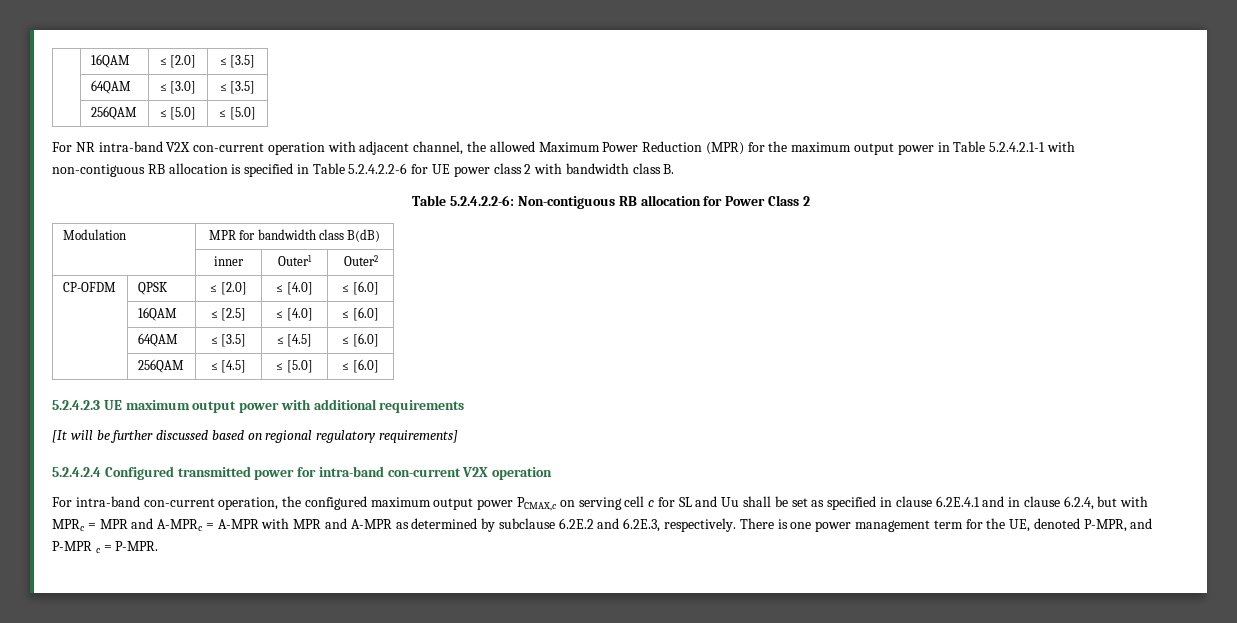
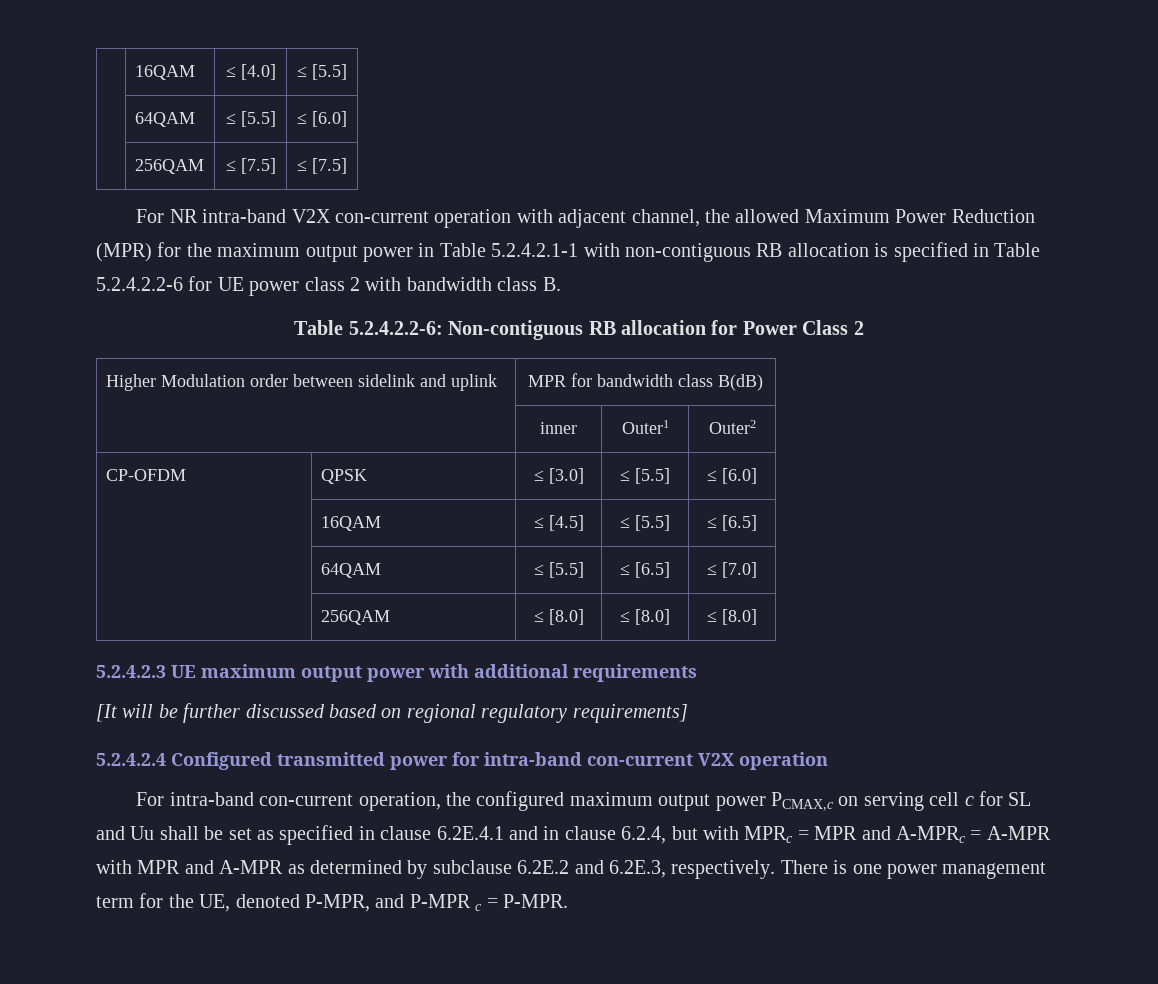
[90,54,130,68] [159,55,197,68] [219,55,256,68] [90,80,131,94] [159,81,197,94] [219,81,256,94] [90,106,137,120] [159,107,197,120] [219,107,256,120] | 16QAM | ≤ [2.0] | ≤ [3.5] // | 64QAM | ≤ [3.0] | ≤ [3.5] // | 256QAM | ≤ [5.0] | ≤ [5.0] -> [134,65,195,80] [225,64,276,80] [297,64,347,80] [134,112,195,127] [225,111,276,127] [297,111,347,127] [134,159,204,174] [225,158,276,174] [297,158,347,174] | 16QAM | ≤ [4.0] | ≤ [5.5] // | 64QAM | ≤ [5.5] | ≤ [6.0] // | 256QAM | ≤ [7.5] | ≤ [7.5]
(810, 201) none -> [105,374,156,391] Higher
(126, 234) none -> [249,374,497,391] order between sidelink and uplink
[220,282,247,295] [276,282,313,295] [2.0] | ≤ [4.0] -> [548,468,584,484] [620,468,670,484] [3.0] | ≤ [5.5]
[221,308,247,321] [276,308,313,321] [342,307,379,321] [137,333,178,347] [210,334,247,347] [276,334,313,347] [342,333,379,347] [137,359,184,373] [210,360,247,373] [276,360,313,373] [342,359,379,373] [2.5] | ≤ [4.0] | ≤ [6.0] // | 64QAM | ≤ [3.5] | ≤ [4.5] | ≤ [6.0] // | 256QAM | ≤ [4.5] | ≤ [5.0] | ≤ [6.0] -> [548,515,584,531] [620,515,670,531] [707,515,757,531] [320,563,381,578] [533,562,584,578] [620,562,670,578] [707,562,757,578] [320,610,390,625] [533,609,584,625] [620,609,670,625] [707,609,757,625] [4.5] | ≤ [5.5] | ≤ [6.5] // | 64QAM | ≤ [5.5] | ≤ [6.5] | ≤ [7.0] // | 256QAM | ≤ [8.0] | ≤ [8.0] | ≤ [8.0]

